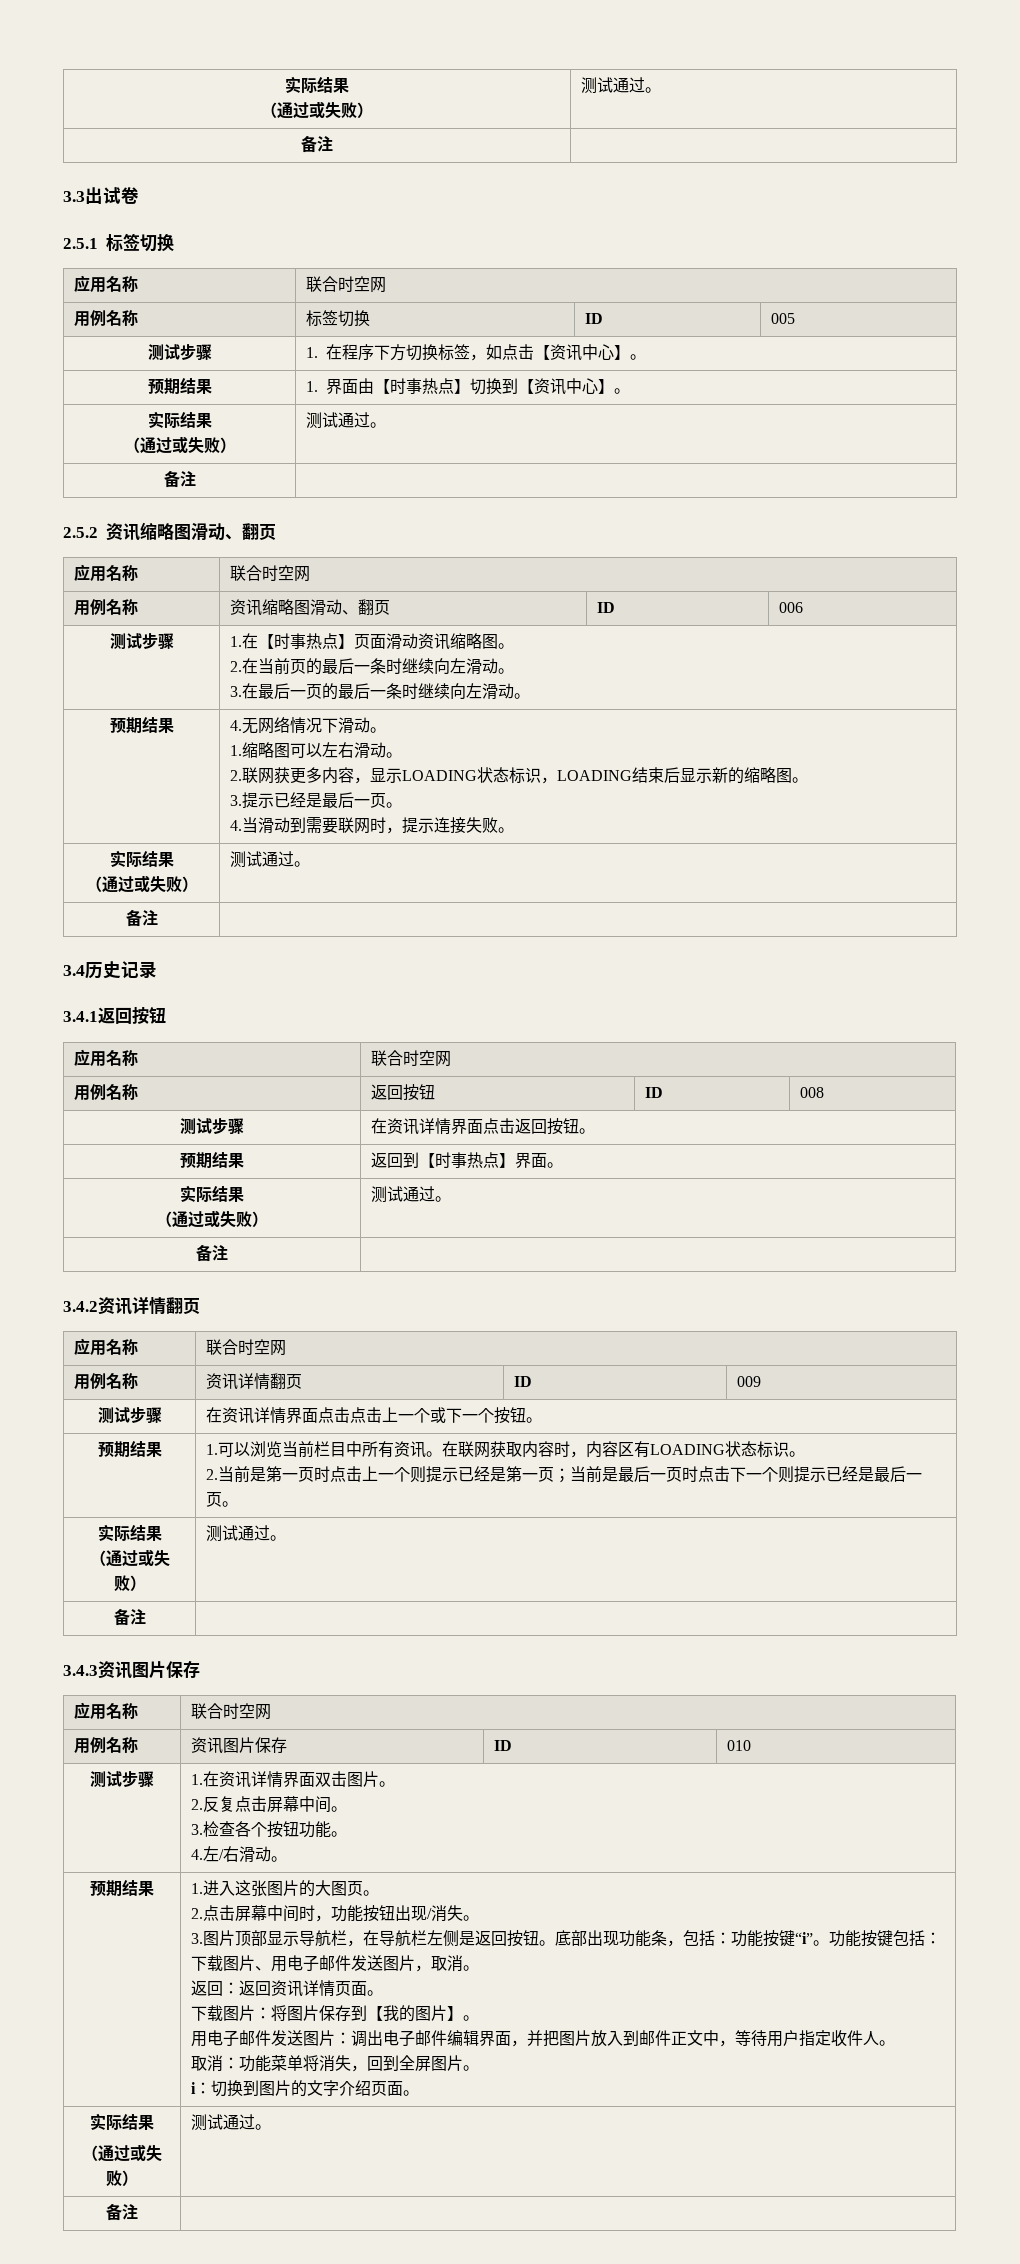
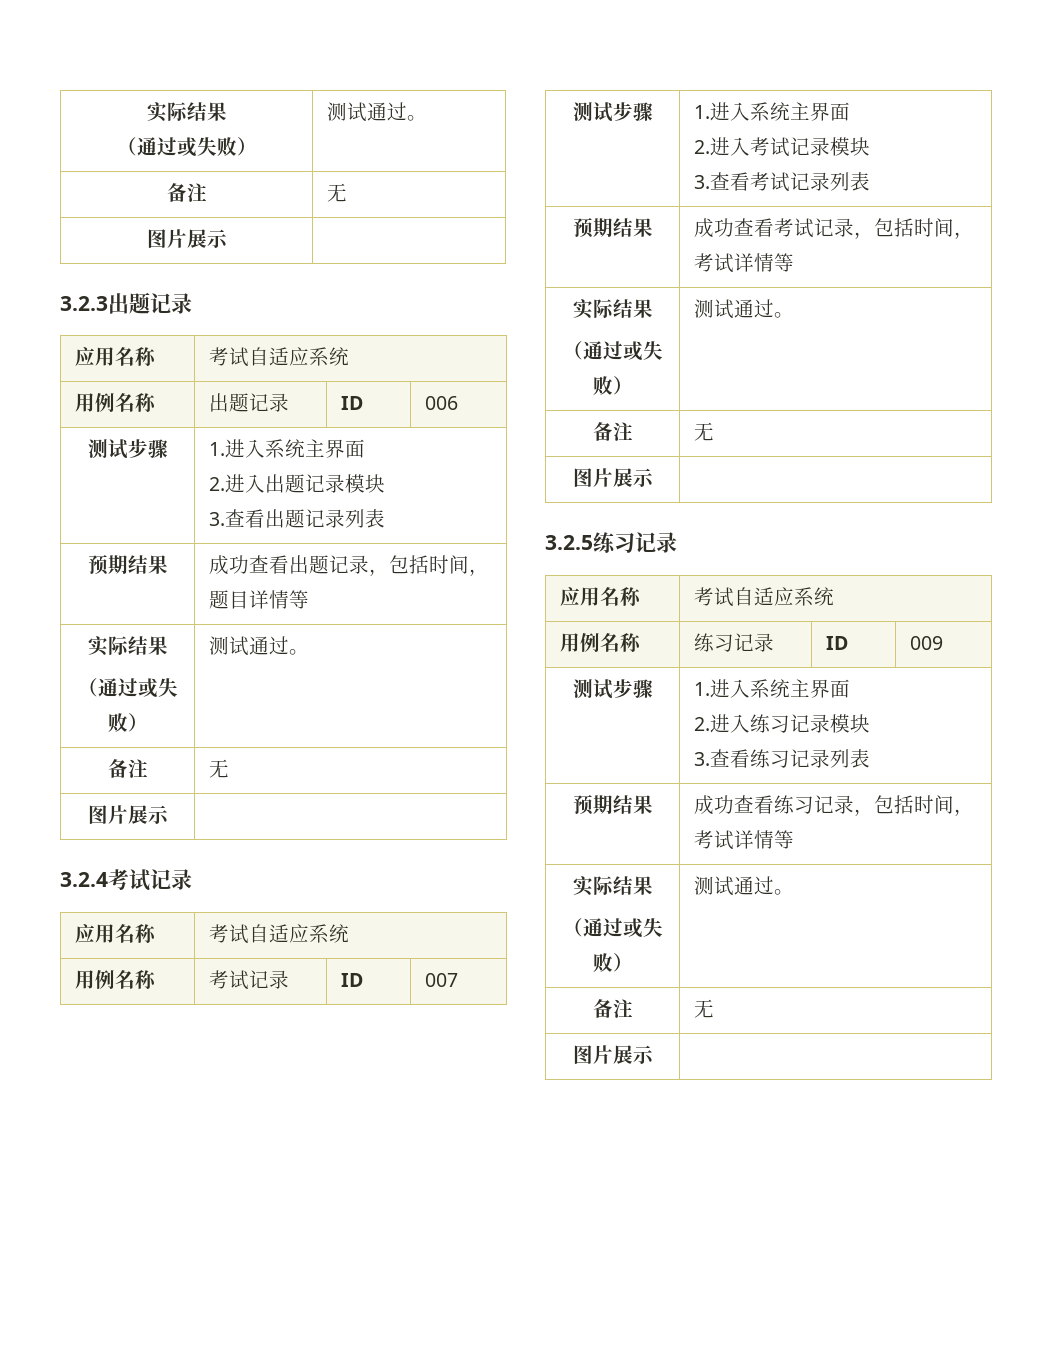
[285,76,349,93] [261,101,373,119] [580,77,661,94] [301,135,333,153] [63,187,139,204] [63,233,174,252] [73,275,138,293] [305,276,386,293] [73,310,138,327] [305,310,370,327] [584,313,603,324] [770,313,795,324] [147,344,212,361] [305,344,646,361] [147,378,212,395] [305,378,630,395] [147,411,212,428] [123,436,236,454] [305,412,386,429] [163,470,196,488] [63,522,276,541] [73,564,138,582] [229,565,310,582] [73,599,138,616] [229,599,390,616] [596,602,615,613] [778,602,803,613] [109,633,174,650] [229,633,514,650] [229,658,514,675] [229,683,530,700] [109,717,174,734] [229,716,386,734] [229,742,402,758] [229,767,808,784] [229,792,402,809] [229,817,514,834] [109,850,174,867] [85,875,198,893] [229,851,310,868] [125,909,158,927] [63,961,157,979] [63,1007,166,1024] [73,1049,138,1067] [370,1050,451,1067] [73,1084,138,1101] [370,1084,435,1101] [644,1087,663,1098] [799,1087,824,1098] [180,1118,244,1135] [370,1118,595,1135] [180,1152,244,1169] [370,1152,563,1168] [180,1185,244,1202] [156,1210,268,1228] [370,1186,451,1203] [196,1244,228,1262] [63,1296,200,1315] [73,1338,138,1356] [205,1339,286,1356] [73,1373,138,1390] [205,1373,302,1390] [513,1376,532,1387] [736,1376,761,1387] [97,1407,162,1424] [205,1407,542,1424] [97,1441,162,1458] [205,1441,805,1458] [205,1466,922,1483] [205,1492,238,1507] [97,1524,162,1541] [89,1549,170,1567] [113,1575,146,1591] [205,1525,286,1542] [113,1608,146,1626] [63,1660,200,1679] [73,1702,138,1720] [190,1703,271,1720] [73,1737,138,1754] [190,1737,287,1754] [493,1740,512,1751] [726,1740,751,1751] [90,1771,154,1788] [190,1771,395,1788] [190,1796,347,1813] [190,1821,347,1838] [190,1846,287,1862] [90,1880,154,1897] [190,1880,379,1897] [190,1905,479,1922] [190,1930,941,1947] [190,1955,479,1972] [190,1980,383,1997] [190,2005,479,2022] [190,2030,895,2047] [190,2055,479,2072] [190,2080,419,2097] [90,2113,154,2130] [82,2144,162,2162] [106,2170,138,2186] [190,2114,271,2131] [106,2203,138,2221] 实际结果 // （通过或失败） | 测试通过。 // 备注 | // 3.3出试卷 // 2.5.1标签切换 // 应用名称 | 联合时空网 // 用例名称 | 标签切换 | ID | 005 // 测试步骤 | 1.在程序下方切换标签，如点击【资讯中心】。 // 预期结果 | 1.界面由【时事热点】切换到【资讯中心】。 // 实际结果 // （通过或失败） | 测试通过。 // 备注 | // 2.5.2资讯缩略图滑动、翻页 // 应用名称 | 联合时空网 // 用例名称 | 资讯缩略图滑动、翻页 | ID | 006 // 测试步骤 | 1.在【时事热点】页面滑动资讯缩略图。 // 2.在当前页的最后一条时继续向左滑动。 // 3.在最后一页的最后一条时继续向左滑动。 // 预期结果 | 4.无网络情况下滑动。 // 1.缩略图可以左右滑动。 // 2.联网获更多内容，显示LOADING状态标识，LOADING结束后显示新的缩略图。 // 3.提示已经是最后一页。 // 4.当滑动到需要联网时，提示连接失败。 // 实际结果 // （通过或失败） | 测试通过。 // 备注 | // 3.4历史记录 // 3.4.1返回按钮 // 应用名称 | 联合时空网 // 用例名称 | 返回按钮 | ID | 008 // 测试步骤 | 在资讯详情界面点击返回按钮。 // 预期结果 | 返回到【时事热点】界面。 // 实际结果 // （通过或失败） | 测试通过。 // 备注 | // 3.4.2资讯详情翻页 // 应用名称 | 联合时空网 // 用例名称 | 资讯详情翻页 | ID | 009 // 测试步骤 | 在资讯详情界面点击点击上一个或下一个按钮。 // 预期结果 | 1.可以浏览当前栏目中所有资讯。在联网获取内容时，内容区有LOADING状态标识。 // 2.当前是第一页时点击上一个则提示已经是第一页；当前是最后一页时点击下一个则提示已经是最后一页。 // 实际结果 // （通过或失败） | 测试通过。 // 备注 | // 3.4.3资讯图片保存 // 应用名称 | 联合时空网 // 用例名称 | 资讯图片保存 | ID | 010 // 测试步骤 | 1.在资讯详情界面双击图片。 // 2.反复点击屏幕中间。 // 3.检查各个按钮功能。 // 4.左/右滑动。 // 预期结果 | 1.进入这张图片的大图页。 // 2.点击屏幕中间时，功能按钮出现/消失。 // 3.图片顶部显示导航栏，在导航栏左侧是返回按钮。底部出现功能条，包括：功能按键“i”。功能按键包括：下载图片、用电子邮件发送图片，取消。 // 返回：返回资讯详情页面。 // 下载图片：将图片保存到【我的图片】。 // 用电子邮件发送图片：调出电子邮件编辑界面，并把图片放入到邮件正文中，等待用户指定收件人。 // 取消：功能菜单将消失，回到全屏图片。 // i：切换到图片的文字介绍页面。 // 实际结果 // （通过或失败） | 测试通过。 // 备注 -> [146,102,227,122] [116,137,257,157] [326,102,427,122] [166,183,207,202] [326,183,347,202] [146,229,228,248] [60,292,192,314] [74,347,156,366] [208,347,349,367] [74,393,156,412] [208,393,289,412] [340,396,363,410] [424,396,458,410] [87,439,168,459] [208,439,365,458] [208,474,385,493] [208,509,385,528] [87,555,168,575] [208,555,489,576] [208,590,309,609] [87,636,168,656] [77,678,178,698] [107,713,148,732] [208,636,309,656] [107,759,148,778] [208,759,229,778] [87,805,169,824] [60,869,192,891] [74,924,156,943] [208,924,349,944] [74,970,156,989] [208,970,289,990] [340,973,363,987] [424,973,458,987] [572,102,653,122] [693,102,850,121] [693,137,870,157] [693,172,870,192] [572,218,653,238] [693,218,974,239] [693,253,794,273] [572,299,653,319] [562,341,663,361] [592,376,633,395] [693,299,794,319] [592,422,633,441] [693,422,714,441] [572,468,654,487] [545,532,677,553] [559,587,641,606] [693,587,834,607] [559,633,641,652] [693,633,774,652] [825,636,848,650] [909,636,943,650] [572,679,653,699] [693,679,850,698] [693,714,870,733] [693,749,870,768] [572,795,653,815] [693,795,974,816] [693,830,794,850] [572,876,653,896] [562,918,663,938] [592,953,633,972] [693,876,794,896] [592,999,633,1018] [693,999,714,1018] [572,1045,654,1064] 实际结果 // （通过或失败） | 测试通过。 // 备注 | 无 // 图片展示 | // 3.2.3出题记录 // 应用名称 | 考试自适应系统 // 用例名称 | 出题记录 | ID | 006 // 测试步骤 | 1.进入系统主界面 // 2.进入出题记录模块 // 3.查看出题记录列表 // 预期结果 | 成功查看出题记录，包括时间，题目详情等 // 实际结果 // （通过或失败） | 测试通过。 // 备注 | 无 // 图片展示 | // 3.2.4考试记录 // 应用名称 | 考试自适应系统 // 用例名称 | 考试记录 | ID | 007 // 测试步骤 | 1.进入系统主界面 // 2.进入考试记录模块 // 3.查看考试记录列表 // 预期结果 | 成功查看考试记录，包括时间，考试详情等 // 实际结果 // （通过或失败） | 测试通过。 // 备注 | 无 // 图片展示 | // 3.2.5练习记录 // 应用名称 | 考试自适应系统 // 用例名称 | 练习记录 | ID | 009 // 测试步骤 | 1.进入系统主界面 // 2.进入练习记录模块 // 3.查看练习记录列表 // 预期结果 | 成功查看练习记录，包括时间，考试详情等 // 实际结果 // （通过或失败） | 测试通过。 // 备注 | 无 // 图片展示

